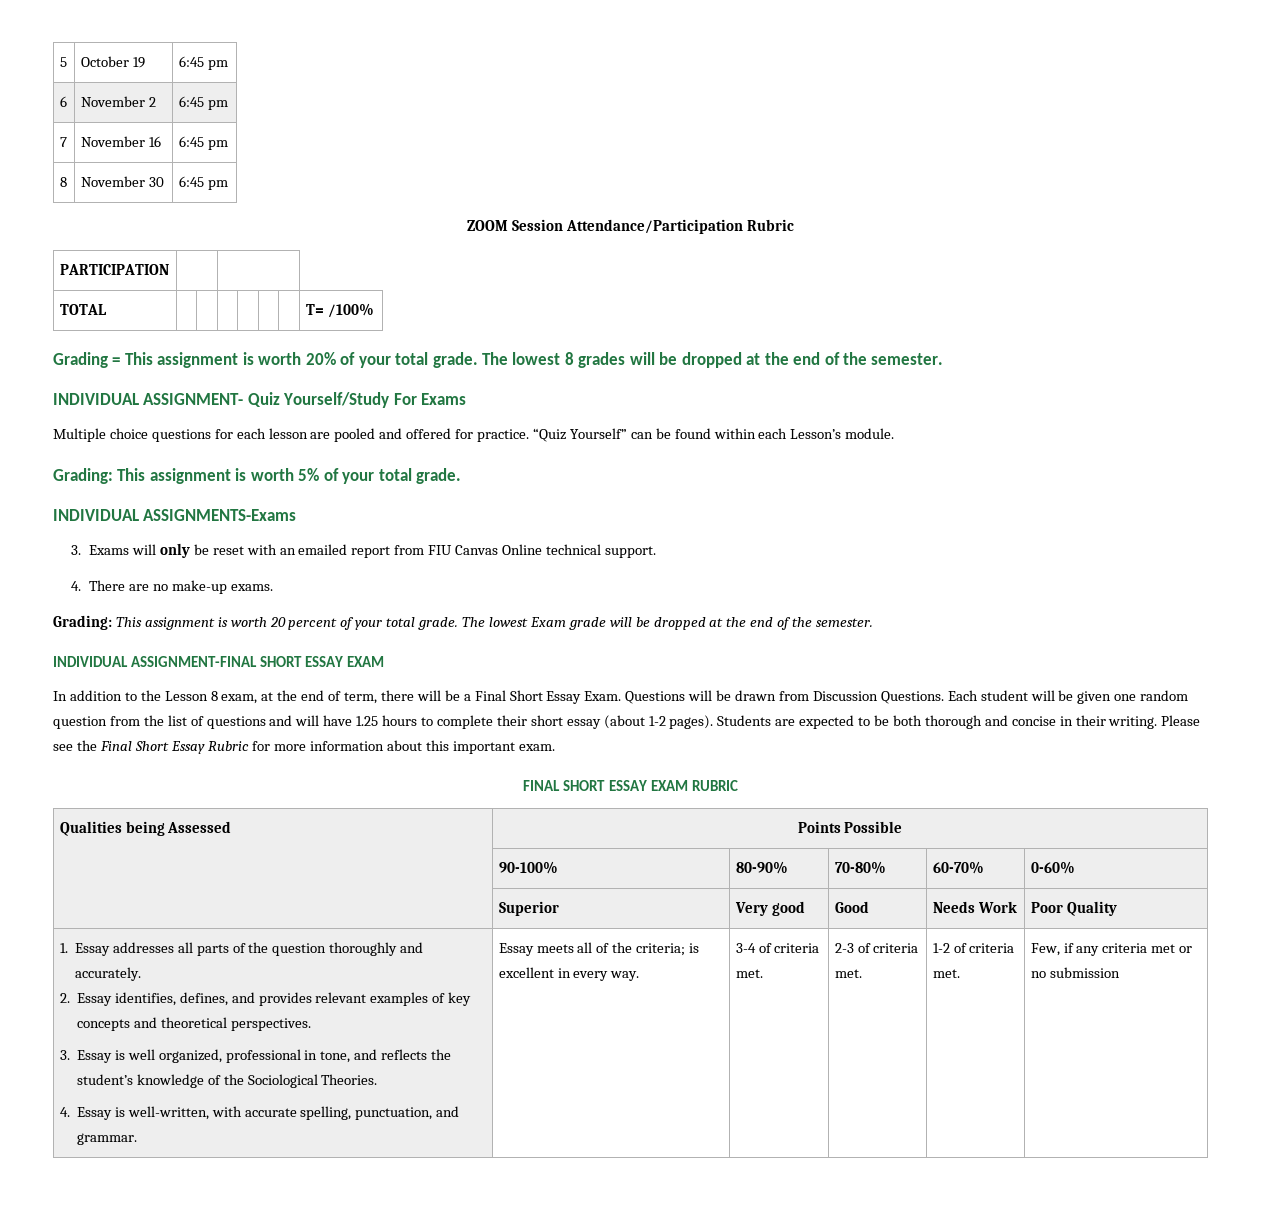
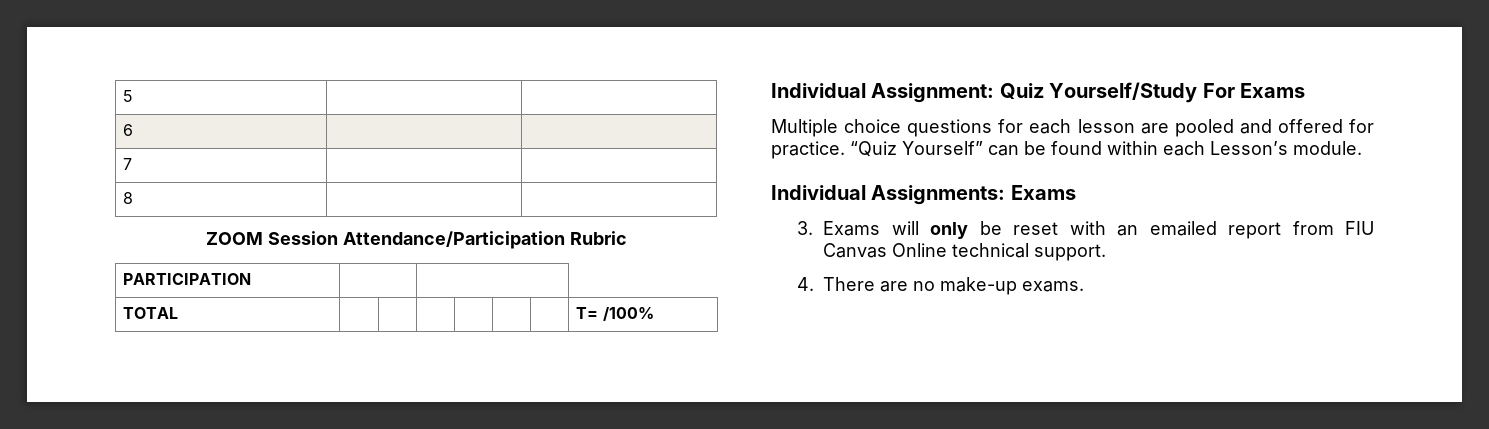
[80,56,145,68] [178,56,228,70] [59,96,67,107] [80,96,156,107] [178,96,228,110] [59,137,67,147] [80,136,161,147] [178,136,228,150] [59,177,67,187] [80,176,164,187] [178,176,228,190] October 19 | 6:45 pm // 6 | November 2 | 6:45 pm // 7 | November 16 | 6:45 pm // 8 | November 30 | 6:45 pm -> [122,124,133,136] [122,158,132,170] [122,192,133,204] | // 6 | | // 7 | | // 8 | |
[53,352,944,368] [53,393,244,405] Grading = This assignment is worth 20% of your total grade. The lowest 8 grades will be dropped at the end of the semester. // INDIVIDUAL ASSIGNMENT- -> [771,83,995,103] Individual Assignment:
[53,468,462,484] [53,509,297,521] Grading: This assignment is worth 5% of your total grade. // INDIVIDUAL ASSIGNMENTS-Exams -> [771,185,1076,205] Individual Assignments: Exams
[53,615,874,630] [53,656,385,667] [53,690,1189,704] [53,715,1201,729] [53,740,555,754] [523,780,738,791] [59,821,232,836] [797,821,903,833] [498,861,558,874] [735,861,788,874] [834,861,886,874] [932,861,984,874] [1030,861,1075,874] [498,901,559,916] [734,901,805,916] [834,901,869,913] [932,901,1017,913] [1030,901,1117,916] [59,942,424,956] [74,967,141,981] [59,992,472,1006] [76,1017,311,1031] [59,1049,452,1063] [76,1074,378,1088] [59,1106,460,1120] [76,1133,137,1145] [498,942,700,956] [498,967,640,981] [735,943,820,953] [735,969,763,978] [834,943,919,953] [834,969,862,978] [932,943,1015,953] [932,969,960,978] [1030,943,1193,956] [1030,967,1120,978] // Grading: This assignment is worth 20 percent of your total grade. The lowest Exam grade will be dropped at the end of the semester. // INDIVIDUAL ASSIGNMENT-FINAL SHORT ESSAY EXAM // In addition to the Lesson 8 exam, at the end of term, there will be a Final Short Essay Exam. Questions will be drawn from Discussion Questions. Each student will be given one random question from the list of questions and will have 1.25 hours to complete their short essay (about 1-2 pages). Students are expected to be both thorough and concise in their writing. Please see the Final Short Essay Rubric for more information about this important exam. // FINAL SHORT ESSAY EXAM RUBRIC // Qualities being Assessed | Points Possible // | 90-100% | 80-90% | 70-80% | 60-70% | 0-60% // | Superior | Very good | Good | Needs Work | Poor Quality // 1. Essay addresses all parts of the question thoroughly and accurately. // 2. Essay identifies, defines, and provides relevant examples of key concepts and theoretical perspectives. // 3. Essay is well organized, professional in tone, and reflects the student’s knowledge of the Sociological Theories. // 4. Essay is well-written, with accurate spelling, punctuation, and grammar. | Essay meets all of the criteria; is excellent in every way. | 3-4 of criteria met. | 2-3 of criteria met. | 1-2 of criteria met. | Few, if any criteria met or no submission -> (1085, 286) none

